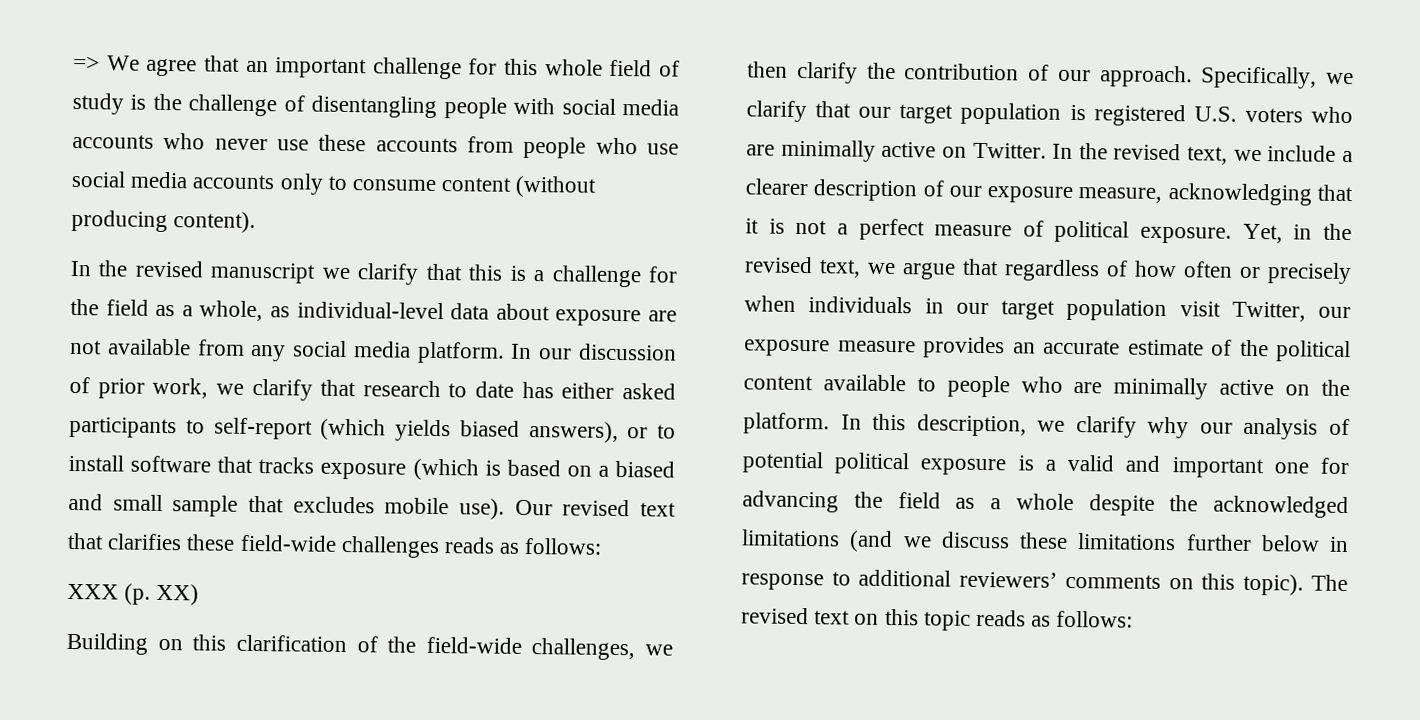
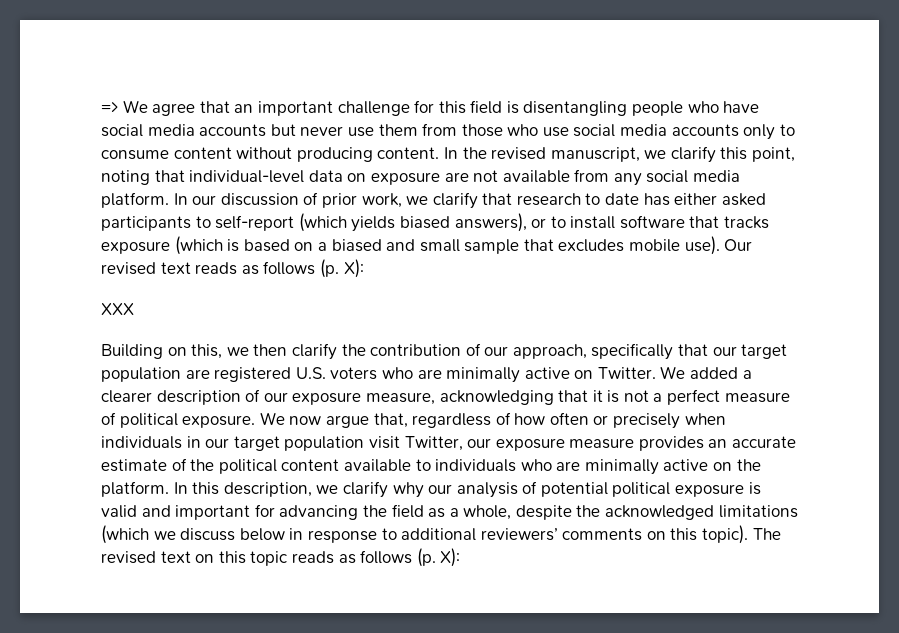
[544,59,680,77] [72,92,680,119] [72,132,206,150] whole field of study is the challenge of disentangling people with social media accounts who -> [470,100,760,116] [101,124,296,137] field is disentangling people who have social media accounts but
[318,134,587,159] these accounts from people -> [378,123,503,137] them from those
[515,175,598,198] [71,209,257,234] [70,260,678,288] [70,298,290,322] (without producing content). // In the revised manuscript we clarify that this is a challenge for the field as a whole, as -> [236,146,796,163] [101,170,185,185] without producing content. In the revised manuscript, we clarify this point, noting that
[495,303,550,321] about -> [347,173,367,182] on
[67,532,603,559] that clarifies these field-wide challenges reads as follows: -> [195,259,364,278] reads as follows (p. X):
[124,583,200,606] (p. XX) -> (134, 309) none
[192,634,636,661] this clarification of the field-wide challenges, -> [191,344,223,359] this,
[1099,65,1354,89] [746,100,807,123] approach. Specifically, we clarify -> [512,343,674,360] approach, specifically
[1069,104,1086,121] is -> [185,369,210,379] are
[1052,143,1337,165] In the revised text, we include -> [660,366,739,379] We added
[1242,223,1352,244] [744,256,999,280] Yet, in the revised text, we argue that -> [259,412,408,428] We now argue that,
[946,375,1010,398] people -> [435,459,517,472] individuals
[1044,459,1056,471] a -> (761, 488) none
[1273,462,1309,474] one -> (251, 512) none
[1015,493,1074,511] whole -> [463,505,512,520] whole,
[849,530,894,553] (and -> [101,525,149,544] (which
[1019,532,1252,551] these limitations further -> (236, 534) none
[1056,610,1134,628] follows: -> [360,548,461,567] follows (p. X):

